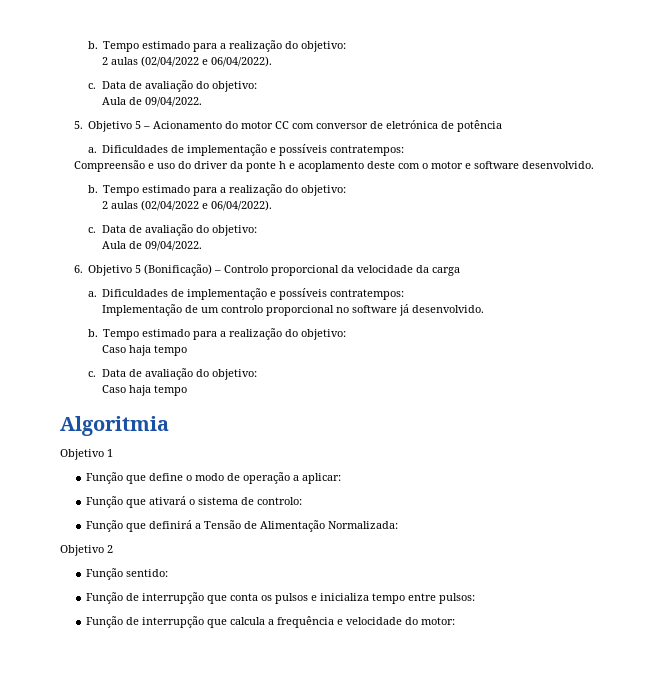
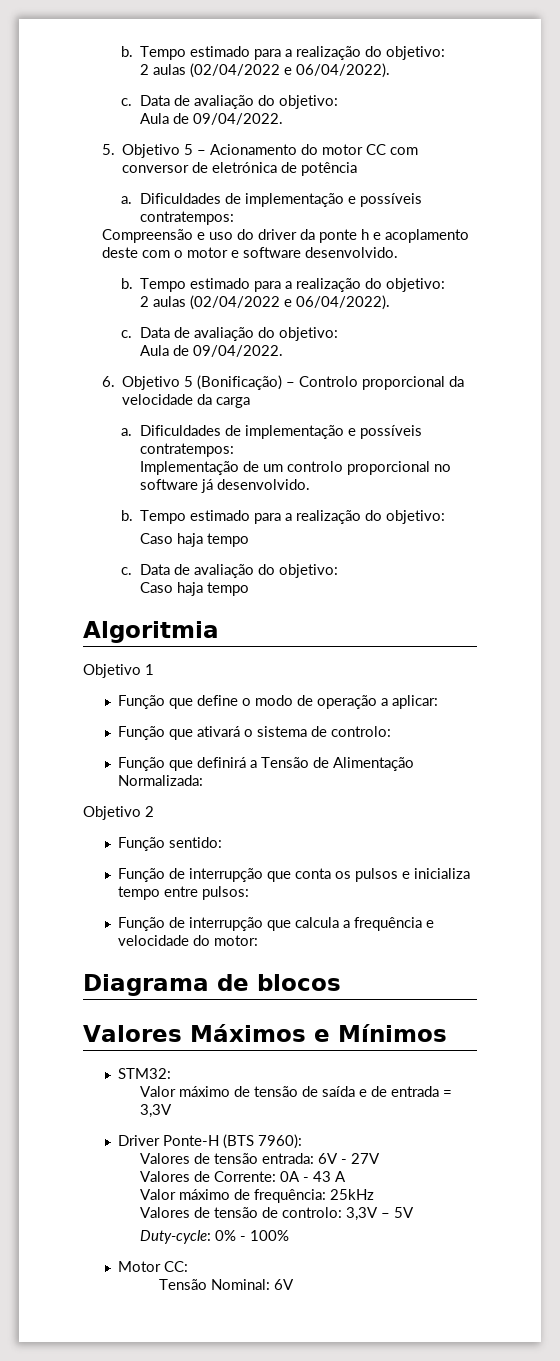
(456, 621) none -> [83,974,341,996] [83,1024,447,1042] [117,1068,171,1079] [139,1086,452,1097] [139,1104,172,1118] [117,1134,302,1149] [139,1153,380,1164] [139,1171,346,1182] [139,1189,374,1203] [139,1207,414,1221] [139,1230,289,1244] [117,1261,188,1272] [158,1279,294,1290] // Diagrama de blocos // Valores Máximos e Mínimos // STM32: // Valor máximo de tensão de saída e de entrada = 3,3V // Driver Ponte-H (BTS 7960): // Valores de tensão entrada: 6V - 27V // Valores de Corrente: 0A - 43 A // Valor máximo de frequência: 25kHz // Valores de tensão de controlo: 3,3V – 5V // Duty-cycle: 0% - 100% // Motor CC: // Tensão Nominal: 6V

